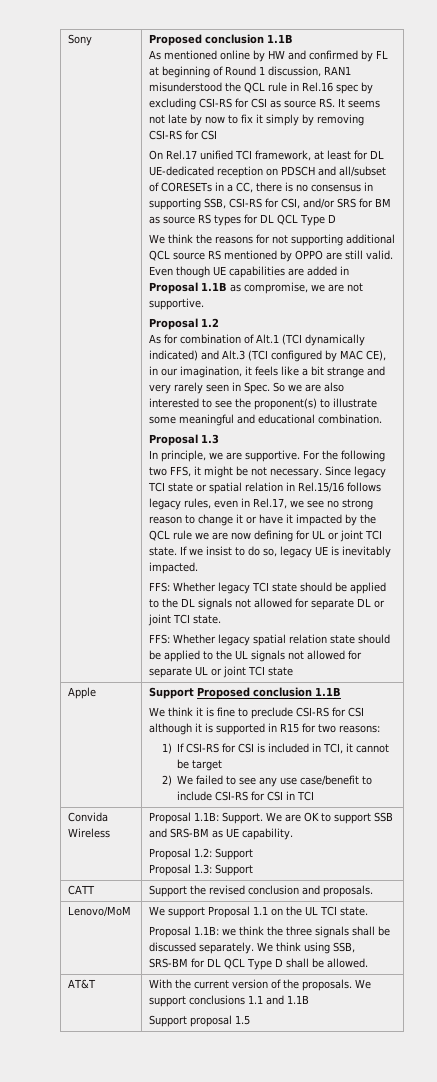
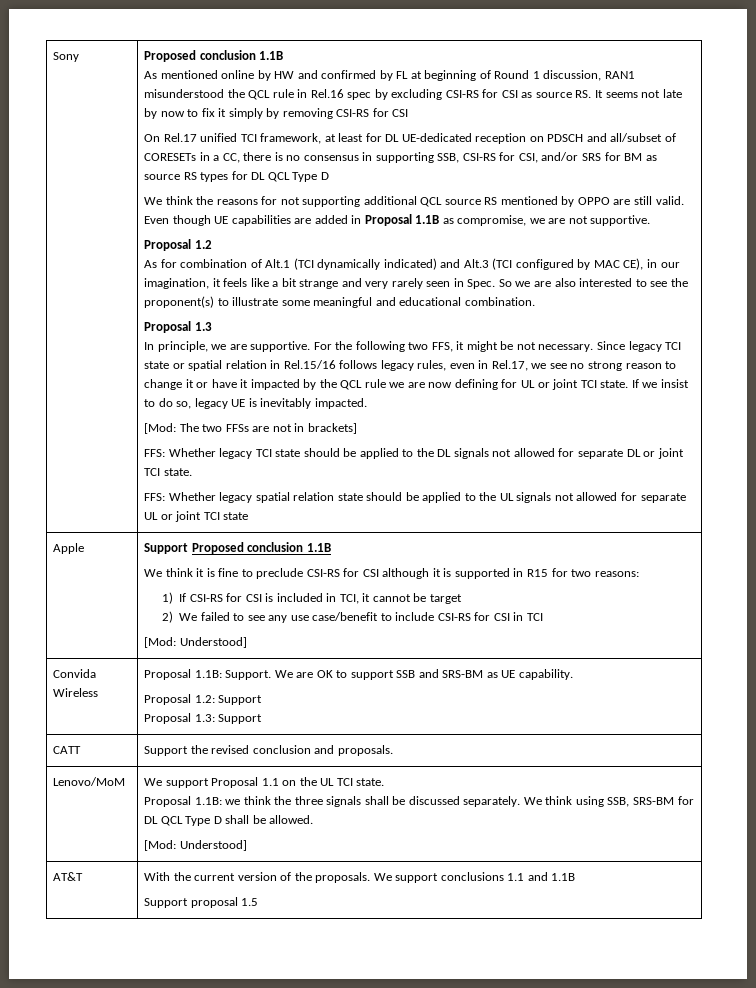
(199, 568) none -> [144,423,357,434] // [Mod: The two FFSs are not in brackets]
(315, 796) none -> [144,637,247,648] // [Mod: Understood]
(369, 963) none -> [144,840,247,851] // [Mod: Understood]

